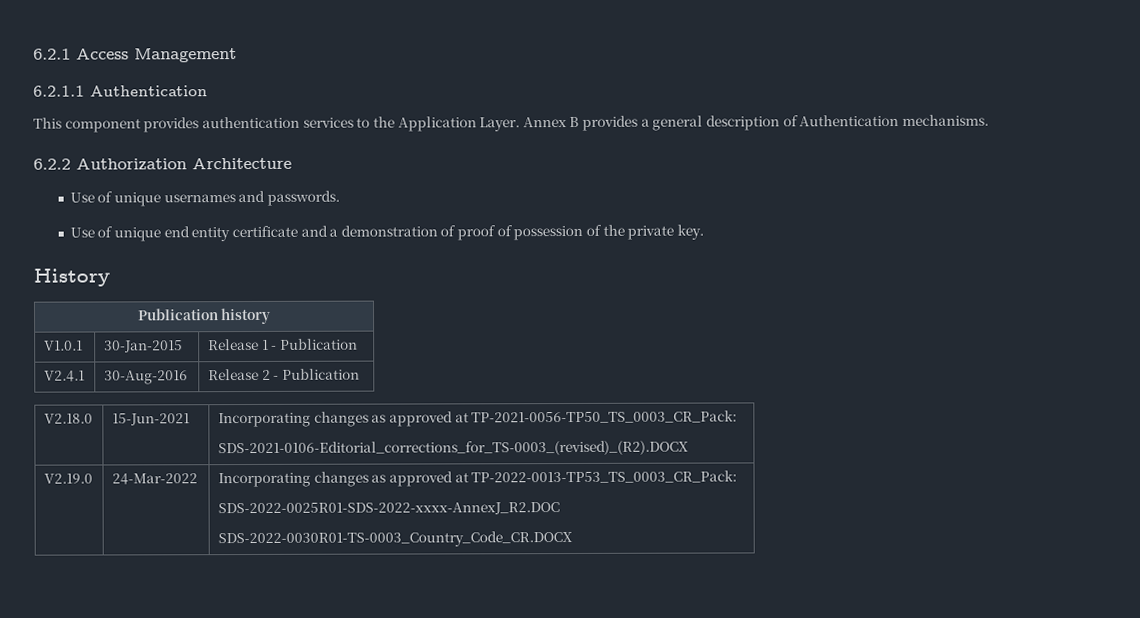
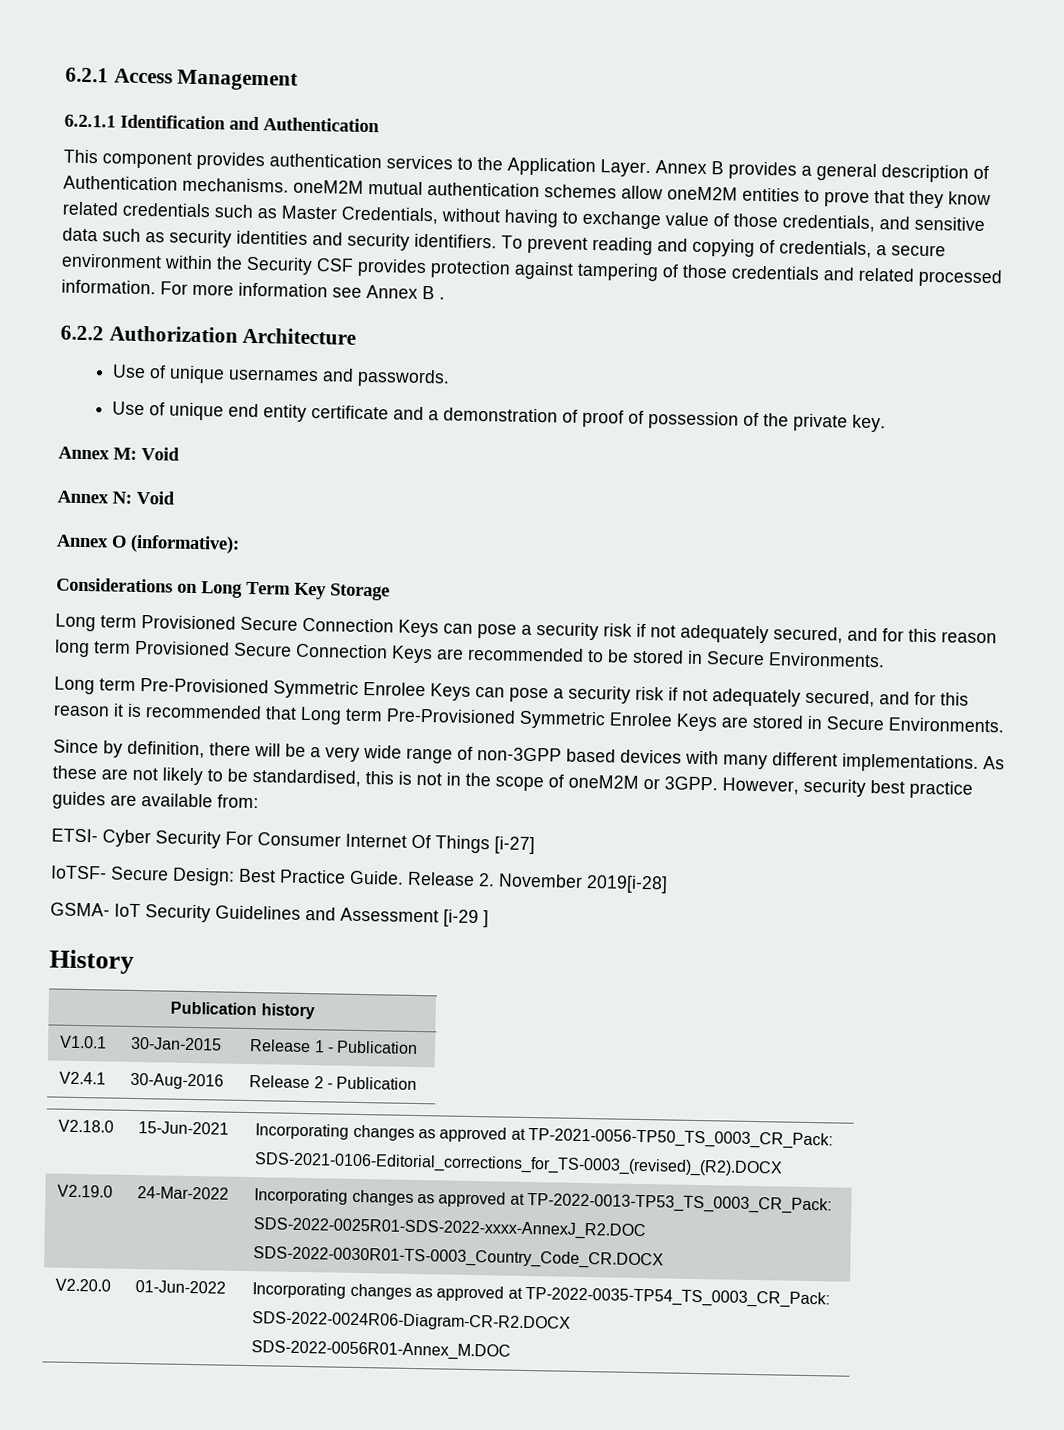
(85, 91) none -> [120,114,260,131] Identification and
(989, 120) none -> [293,179,991,209] [62,201,985,233] [62,227,946,258] [61,253,1002,288] [61,279,445,300] oneM2M mutual authentication schemes allow oneM2M entities to prove that they know related credentials such as Master Credentials, without having to exchange value of those credentials, and sensitive data such as security identities and security identifiers. To prevent reading and copying of credentials, a secure environment within the Security CSF provides protection against tampering of those credentials and related processed information. For more information see Annex B .
(705, 232) none -> [58,446,180,461] [57,490,175,505] [56,534,240,554] [56,577,390,601] [55,613,997,644] [54,639,885,668] [54,676,969,708] [53,703,1004,733] [53,739,1005,773] [52,765,973,799] [52,791,259,810] [51,828,535,855] [51,865,668,894] [50,902,489,928] // Annex M: Void // Annex N: Void // Annex O (informative): // Considerations on Long Term Key Storage // Long term Provisioned Secure Connection Keys can pose a security risk if not adequately secured, and for this reason long term Provisioned Secure Connection Keys are recommended to be stored in Secure Environments. // Long term Pre-Provisioned Symmetric Enrolee Keys can pose a security risk if not adequately secured, and for this reason it is recommended that Long term Pre-Provisioned Symmetric Enrolee Keys are stored in Secure Environments. // Since by definition, there will be a very wide range of non-3GPP based devices with many different implementations. As these are not likely to be standardised, this is not in the scope of oneM2M or 3GPP. However, security best practice guides are available from: // ETSI- Cyber Security For Consumer Internet Of Things [i-27] // IoTSF- Secure Design: Best Practice Guide. Release 2. November 2019[i-28] // GSMA- IoT Security Guidelines and Assessment [i-29 ]
(573, 539) none -> [55,1278,112,1292] [135,1280,227,1294] [252,1282,830,1309] [252,1311,572,1332] [251,1340,512,1361] // V2.20.0 | 01-Jun-2022 | Incorporating changes as approved at TP-2022-0035-TP54_TS_0003_CR_Pack: // SDS-2022-0024R06-Diagram-CR-R2.DOCX // SDS-2022-0056R01-Annex_M.DOC

